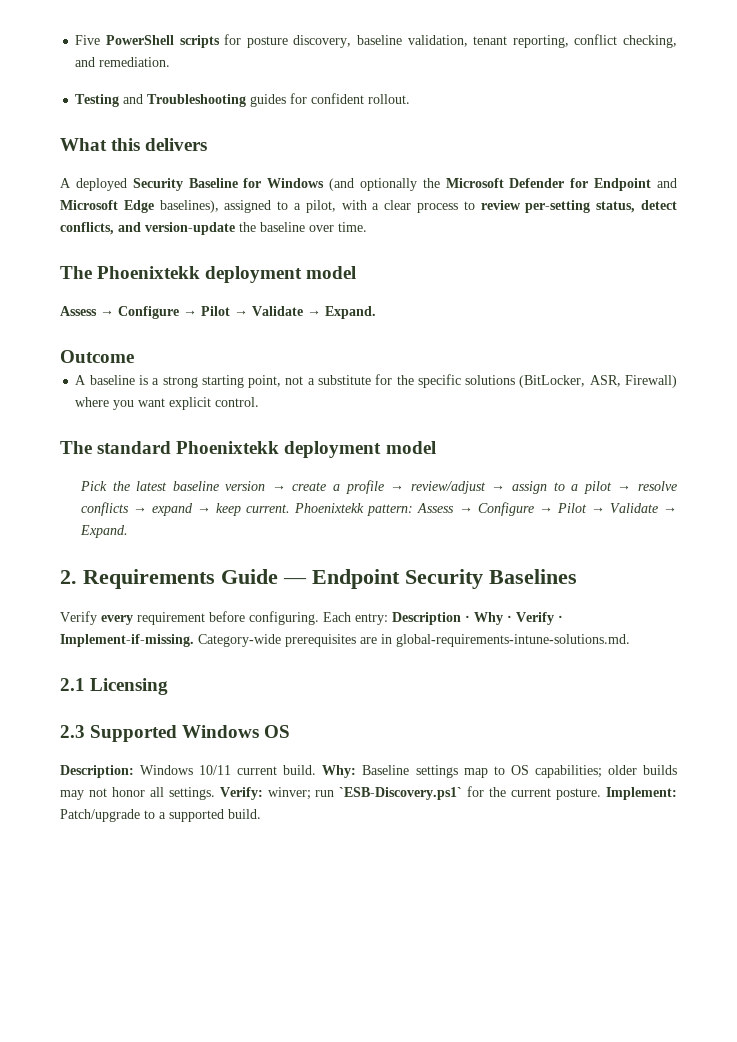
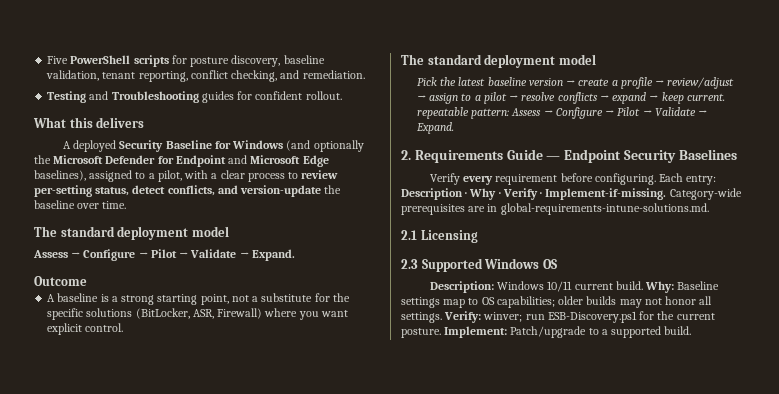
[97,266,201,279] Phoenixtekk -> [60,226,115,237] standard
[176,441,280,454] Phoenixtekk -> (482, 59) none
[294,503,365,513] Phoenixtekk -> [416,107,469,119] repeatable
[339,787,463,800] `ESB-Discovery.ps1` -> [547,311,637,323] ESB-Discovery.ps1

